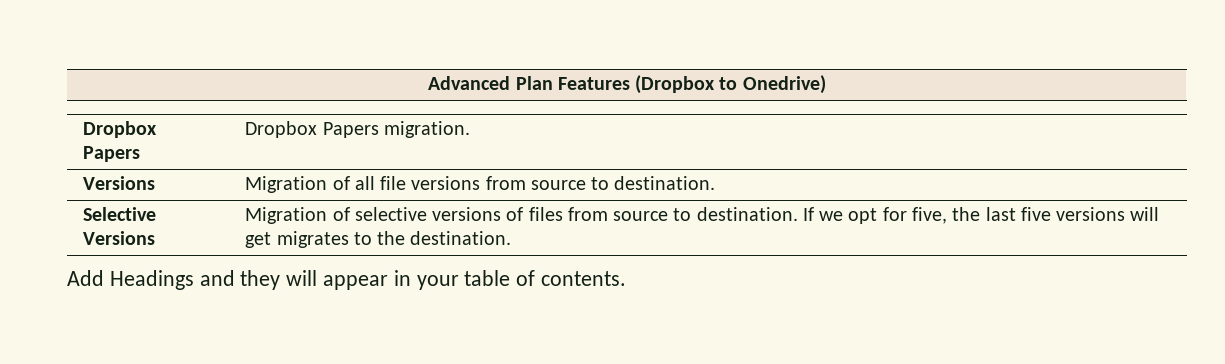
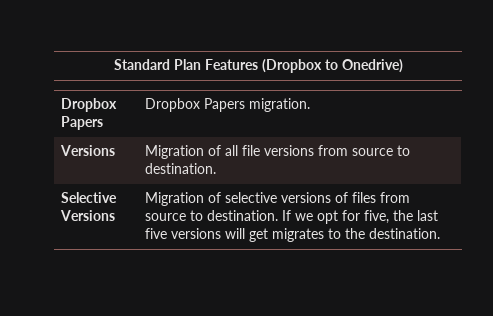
[428,76,511,90] Advanced -> [113,59,170,70] Standard
[67,270,627,290] // Add Headings and they will appear in your table of contents. -> (441, 233) none

